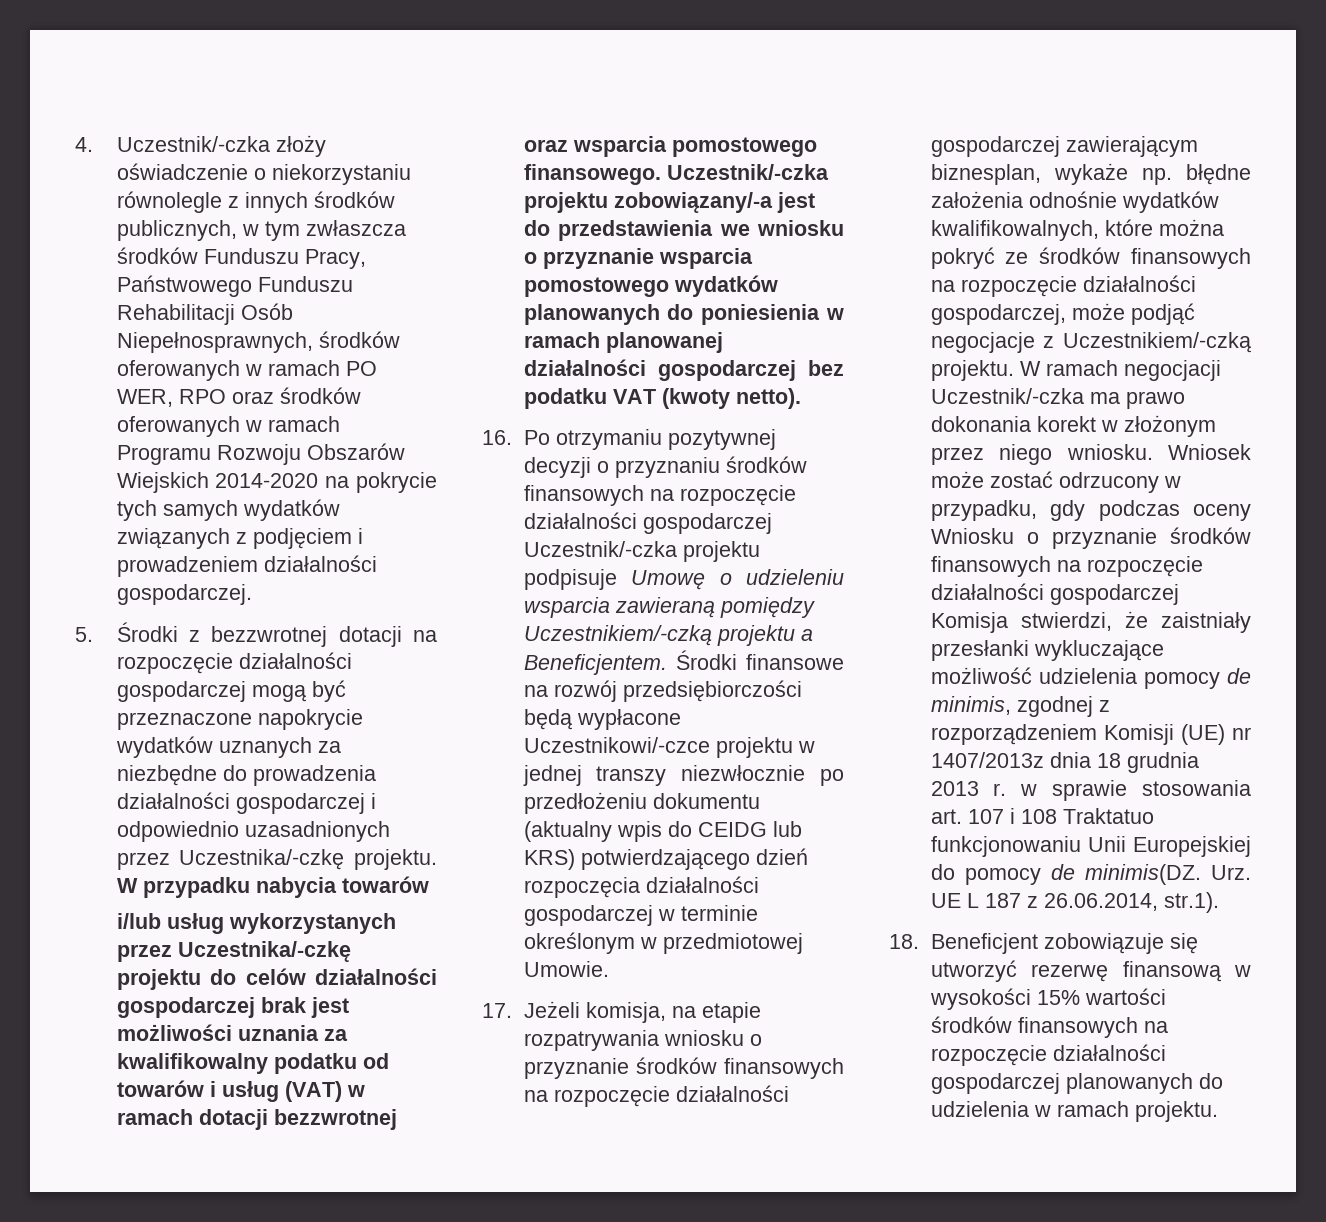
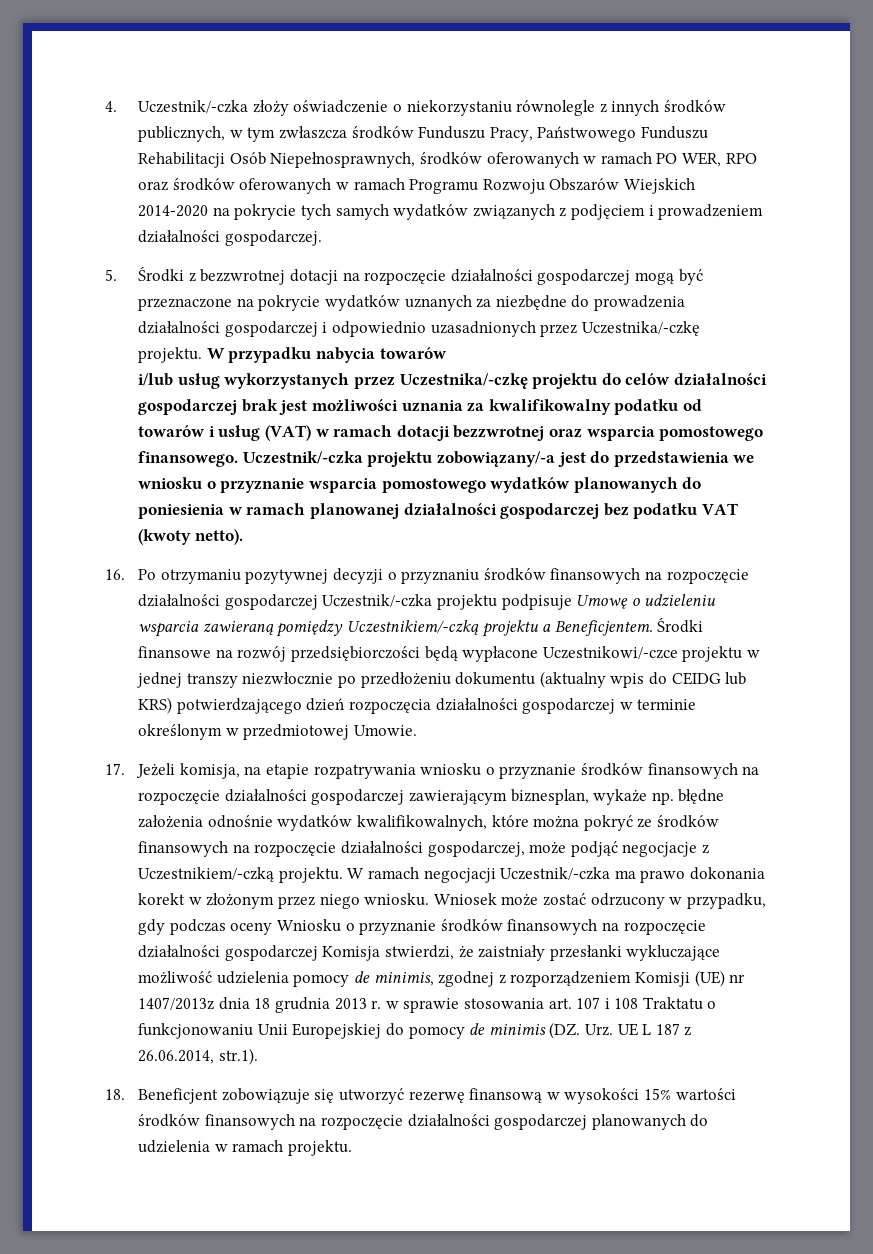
[257,709,363,730] napokrycie -> [236,295,321,311] na pokrycie
[1062,808,1154,824] Traktatuo -> [642,997,717,1010] Traktatu o
[1084,864,1201,885] minimis(DZ. -> [488,1022,581,1039] minimis (DZ.

